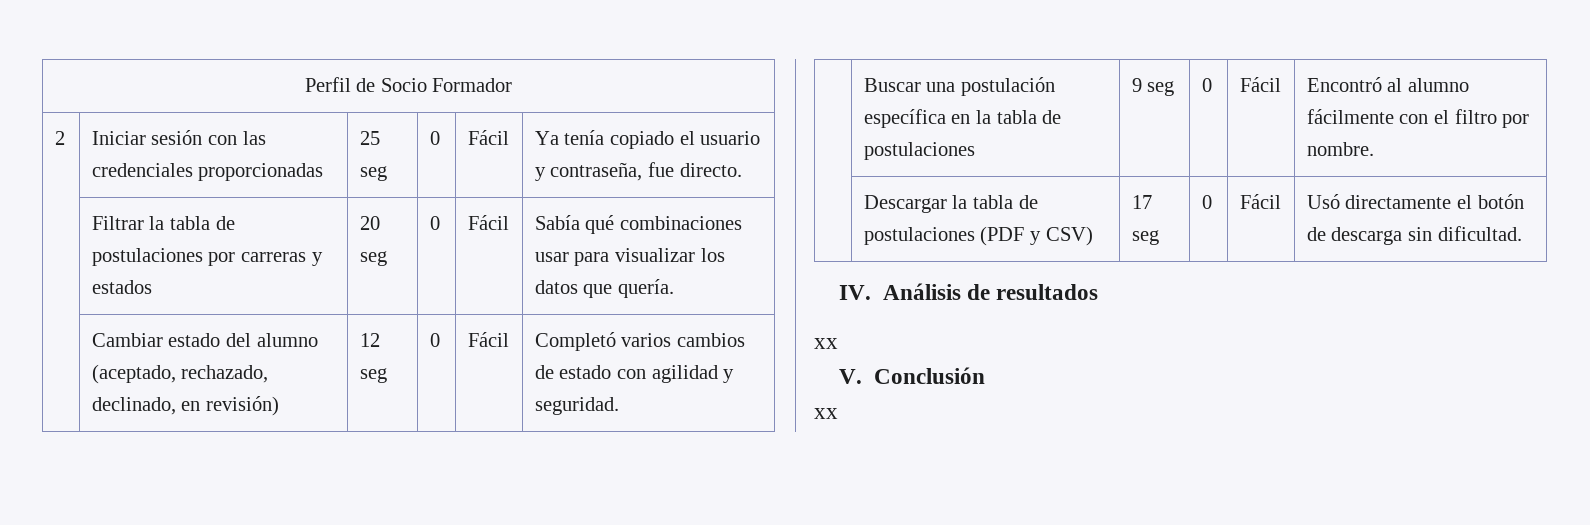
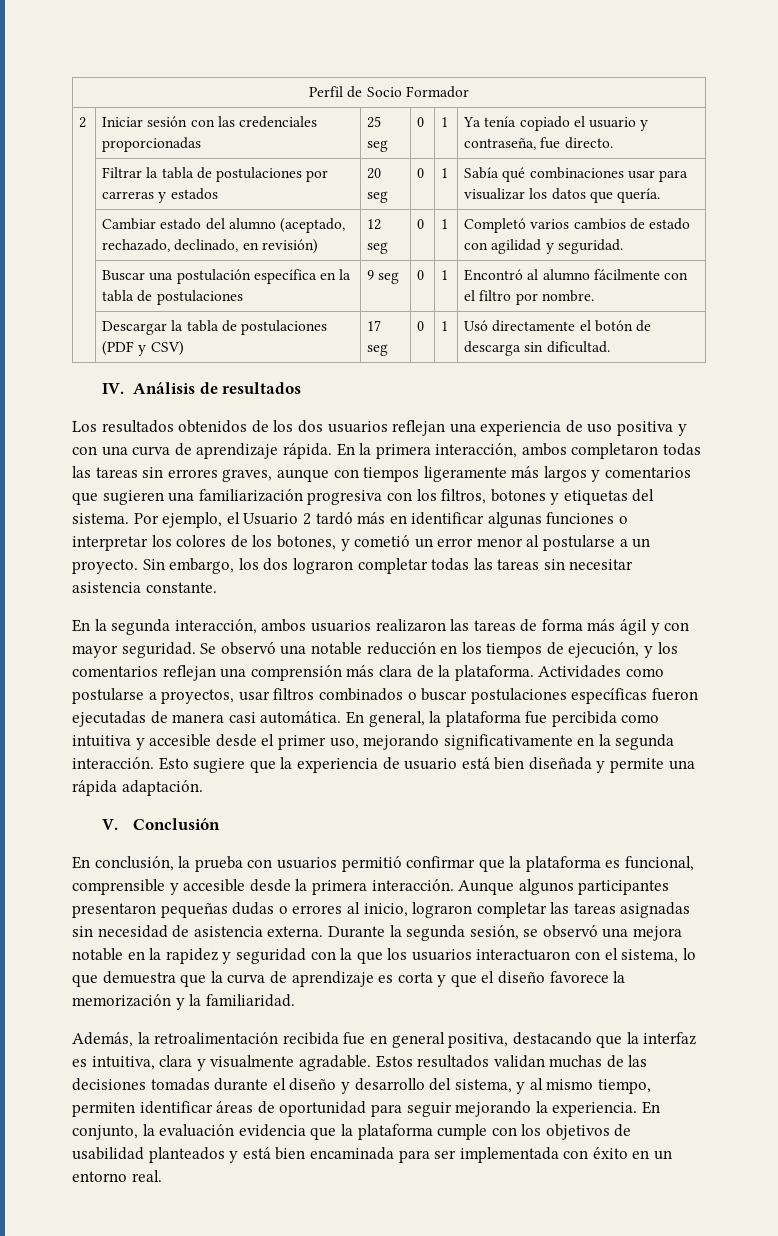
[467,130,509,145] Fácil -> [441,117,449,127] 1
[467,215,509,230] Fácil -> [441,168,449,178] 1
[467,332,509,347] Fácil -> [441,219,449,229] 1
[1239,77,1281,92] Fácil -> [441,270,449,280] 1
[1239,194,1281,209] Fácil -> [441,321,449,331] 1
[814,338,838,349] [839,367,985,384] [814,408,838,419] xx // V. Conclusión // xx -> [72,420,687,436] [72,443,702,459] [72,466,692,482] [72,489,655,505] [72,512,629,528] [72,535,651,551] [72,558,634,574] [72,582,217,593] [72,619,690,635] [72,642,678,658] [72,665,664,681] [72,688,698,704] [72,711,660,727] [72,734,675,750] [72,757,695,773] [72,780,203,796] [102,818,220,830] [72,856,695,872] [72,879,670,895] [72,902,691,918] [72,925,683,941] [72,948,696,964] [72,971,626,987] [72,994,295,1010] [72,1032,697,1048] [72,1055,648,1071] [72,1078,652,1094] [72,1101,660,1117] [72,1124,632,1140] [72,1147,673,1163] [72,1170,162,1182] Los resultados obtenidos de los dos usuarios reflejan una experiencia de uso positiva y con una curva de aprendizaje rápida. En la primera interacción, ambos completaron todas las tareas sin errores graves, aunque con tiempos ligeramente más largos y comentarios que sugieren una familiarización progresiva con los filtros, botones y etiquetas del sistema. Por ejemplo, el Usuario 2 tardó más en identificar algunas funciones o interpretar los colores de los botones, y cometió un error menor al postularse a un proyecto. Sin embargo, los dos lograron completar todas las tareas sin necesitar asistencia constante. // En la segunda interacción, ambos usuarios realizaron las tareas de forma más ágil y con mayor seguridad. Se observó una notable reducción en los tiempos de ejecución, y los comentarios reflejan una comprensión más clara de la plataforma. Actividades como postularse a proyectos, usar filtros combinados o buscar postulaciones específicas fueron ejecutadas de manera casi automática. En general, la plataforma fue percibida como intuitiva y accesible desde el primer uso, mejorando significativamente en la segunda interacción. Esto sugiere que la experiencia de usuario está bien diseñada y permite una rápida adaptación. // V. Conclusión // En conclusión, la prueba con usuarios permitió confirmar que la plataforma es funcional, comprensible y accesible desde la primera interacción. Aunque algunos participantes presentaron pequeñas dudas o errores al inicio, lograron completar las tareas asignadas sin necesidad de asistencia externa. Durante la segunda sesión, se observó una mejora notable en la rapidez y seguridad con la que los usuarios interactuaron con el sistema, lo que demuestra que la curva de aprendizaje es corta y que el diseño favorece la memorización y la familiaridad. // Además, la retroalimentación recibida fue en general positiva, destacando que la interfaz es intuitiva, clara y visualmente agradable. Estos resultados validan muchas de las decisiones tomadas durante el diseño y desarrollo del sistema, y al mismo tiempo, permiten identificar áreas de oportunidad para seguir mejorando la experiencia. En conjunto, la evaluación evidencia que la plataforma cumple con los objetivos de usabilidad planteados y está bien encaminada para ser implementada con éxito en un entorno real.

